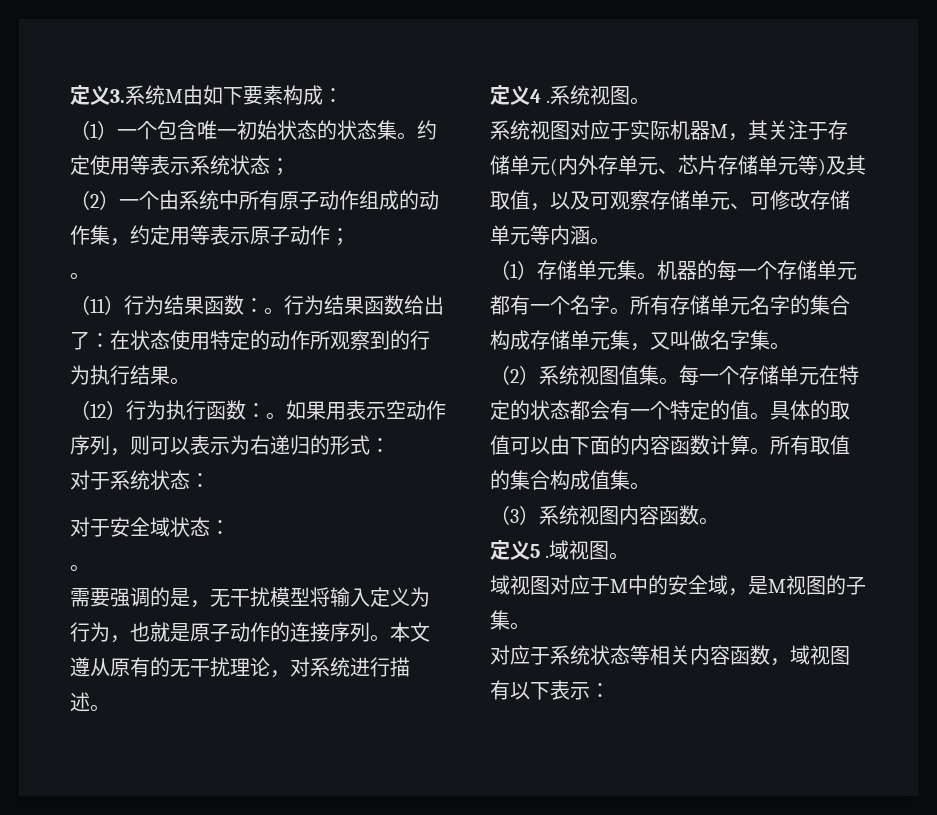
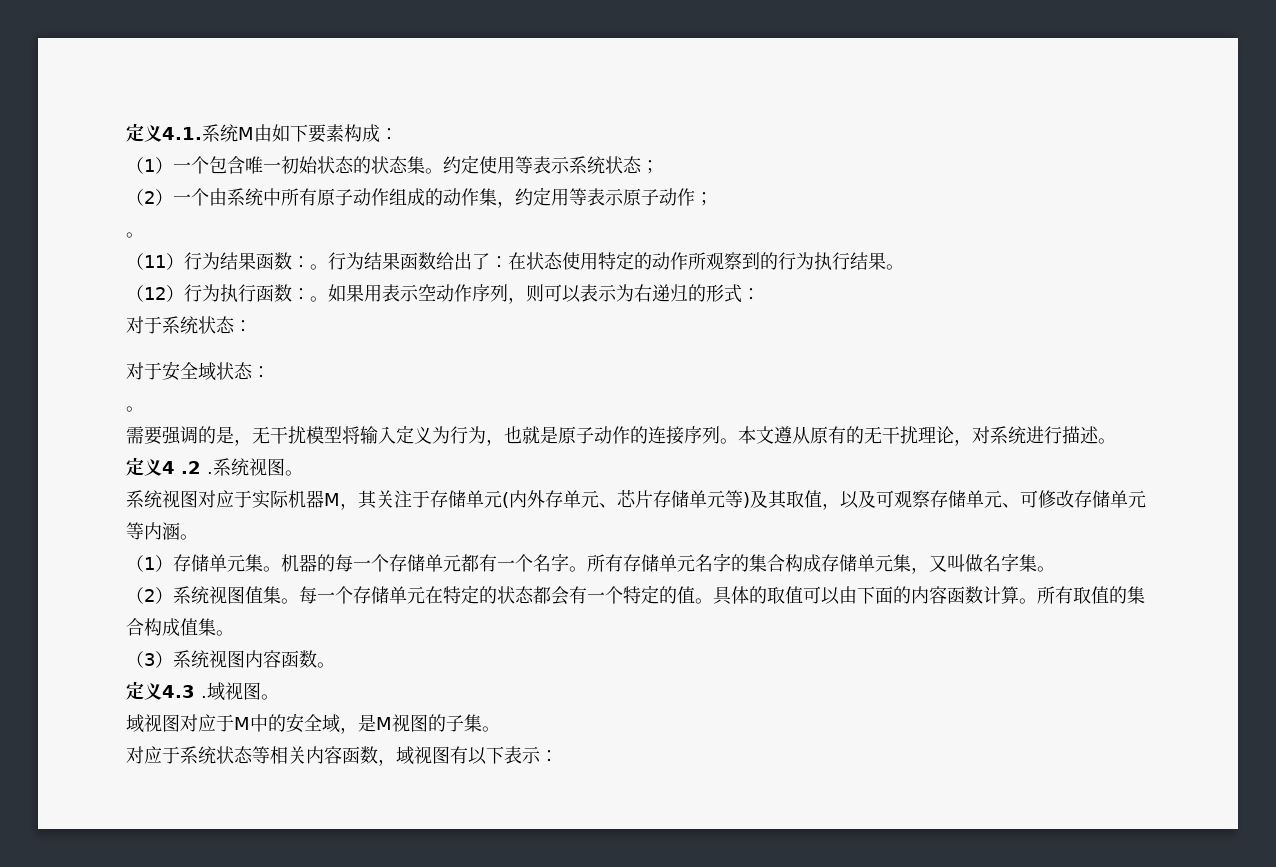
[70,85,125,105] 定义3. -> [126,123,202,142] 定义4.1.
(541, 96) none -> [181,461,201,474] .2
[530,544,540,558] 5 -> [162,685,195,698] 4.3

